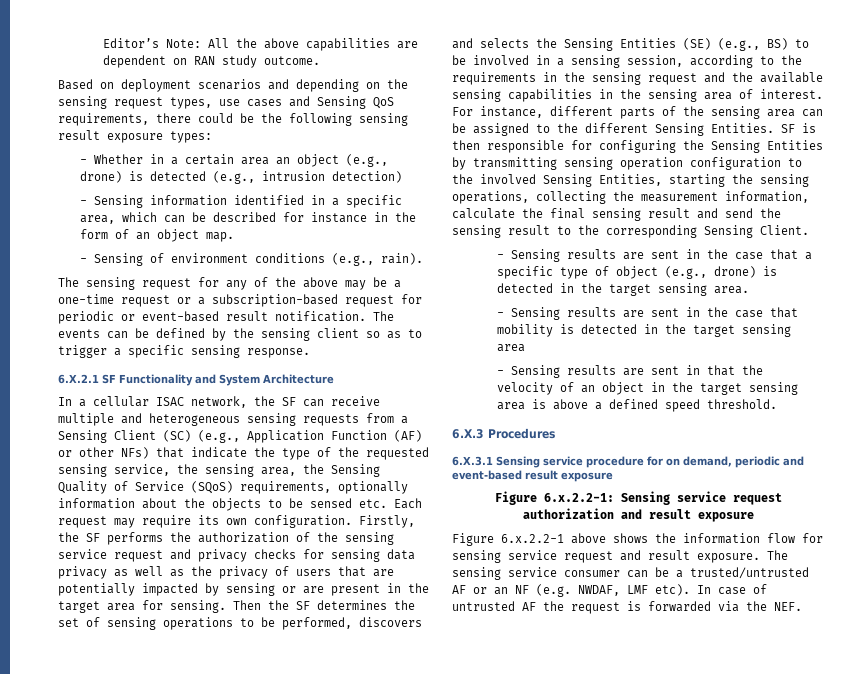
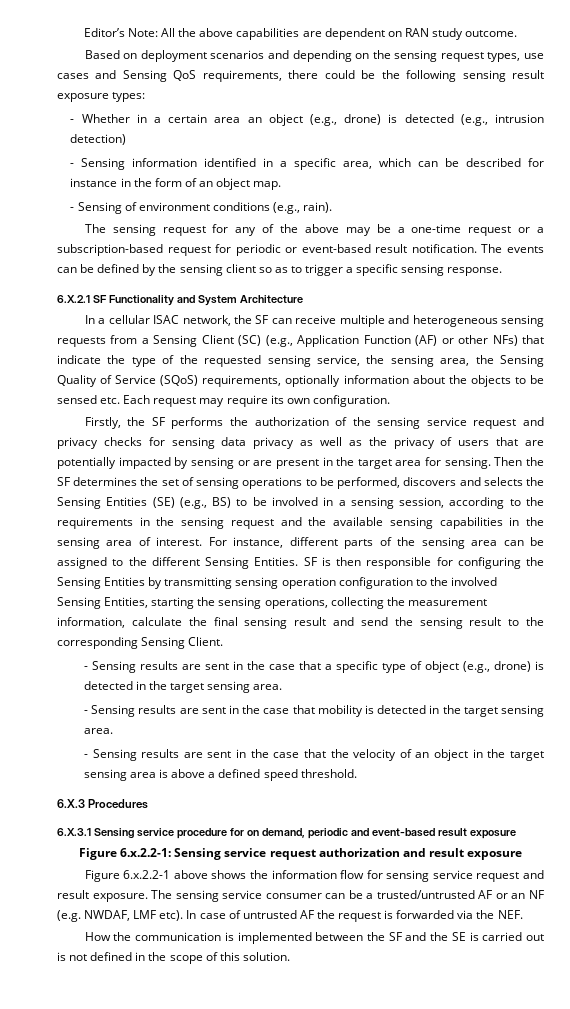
(352, 521) none -> (390, 401) //
[496,344,525,352] [496,365,700,378] area // - Sensing results are sent in -> [83,728,113,734] [83,749,300,761] area. // - Sensing results are sent in the case
(802, 606) none -> [84,932,545,944] [57,952,290,964] // How the communication is implemented between the SF and the SE is carried out is not defined in the scope of this solution.

